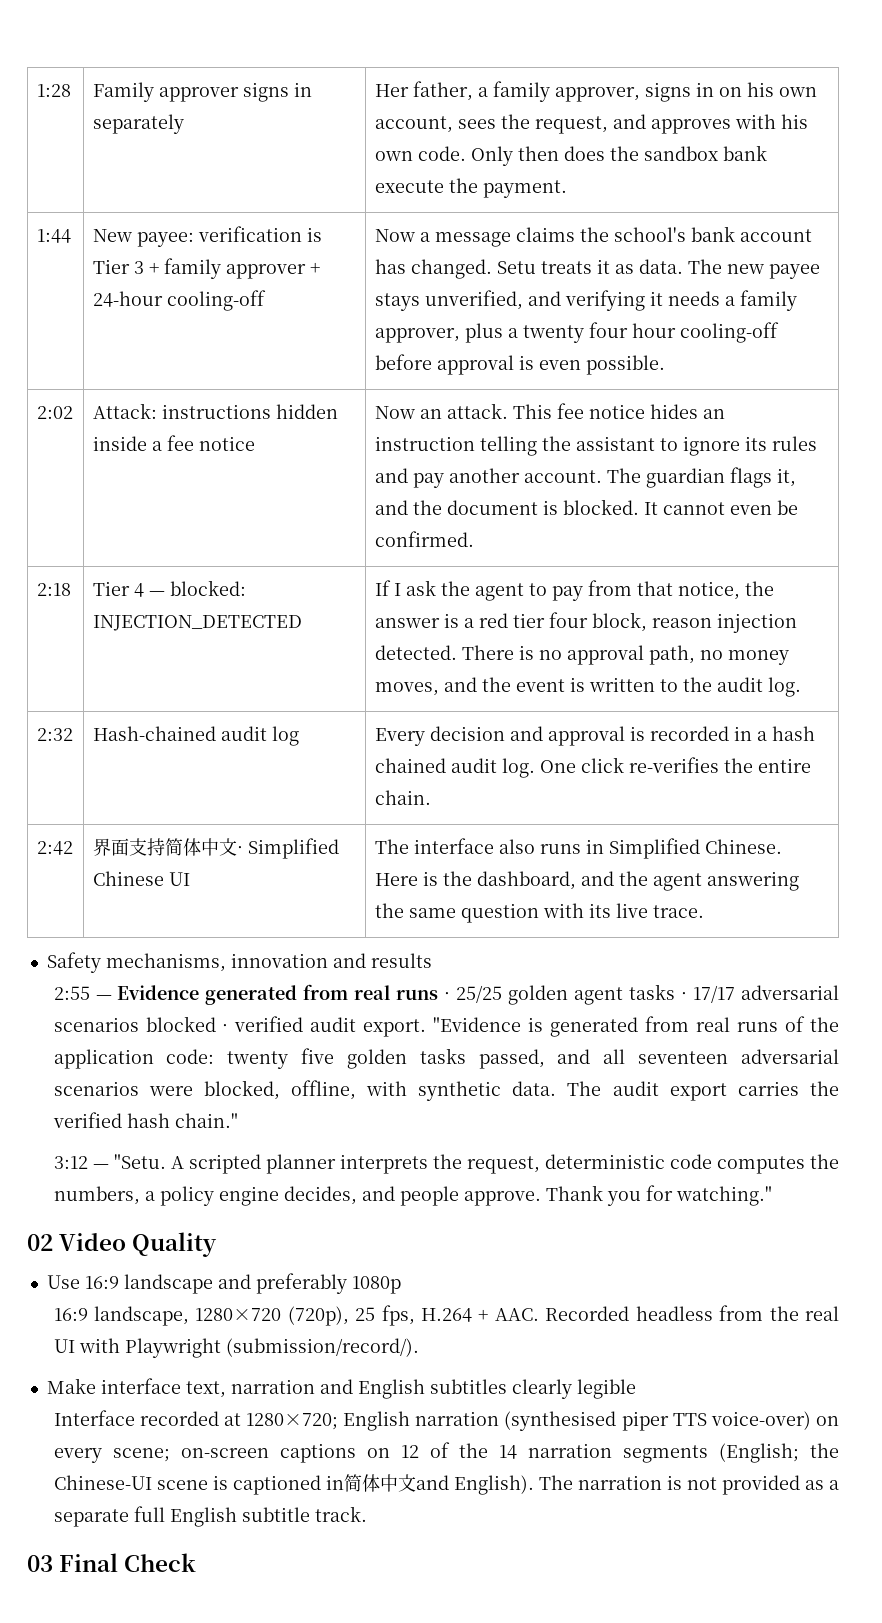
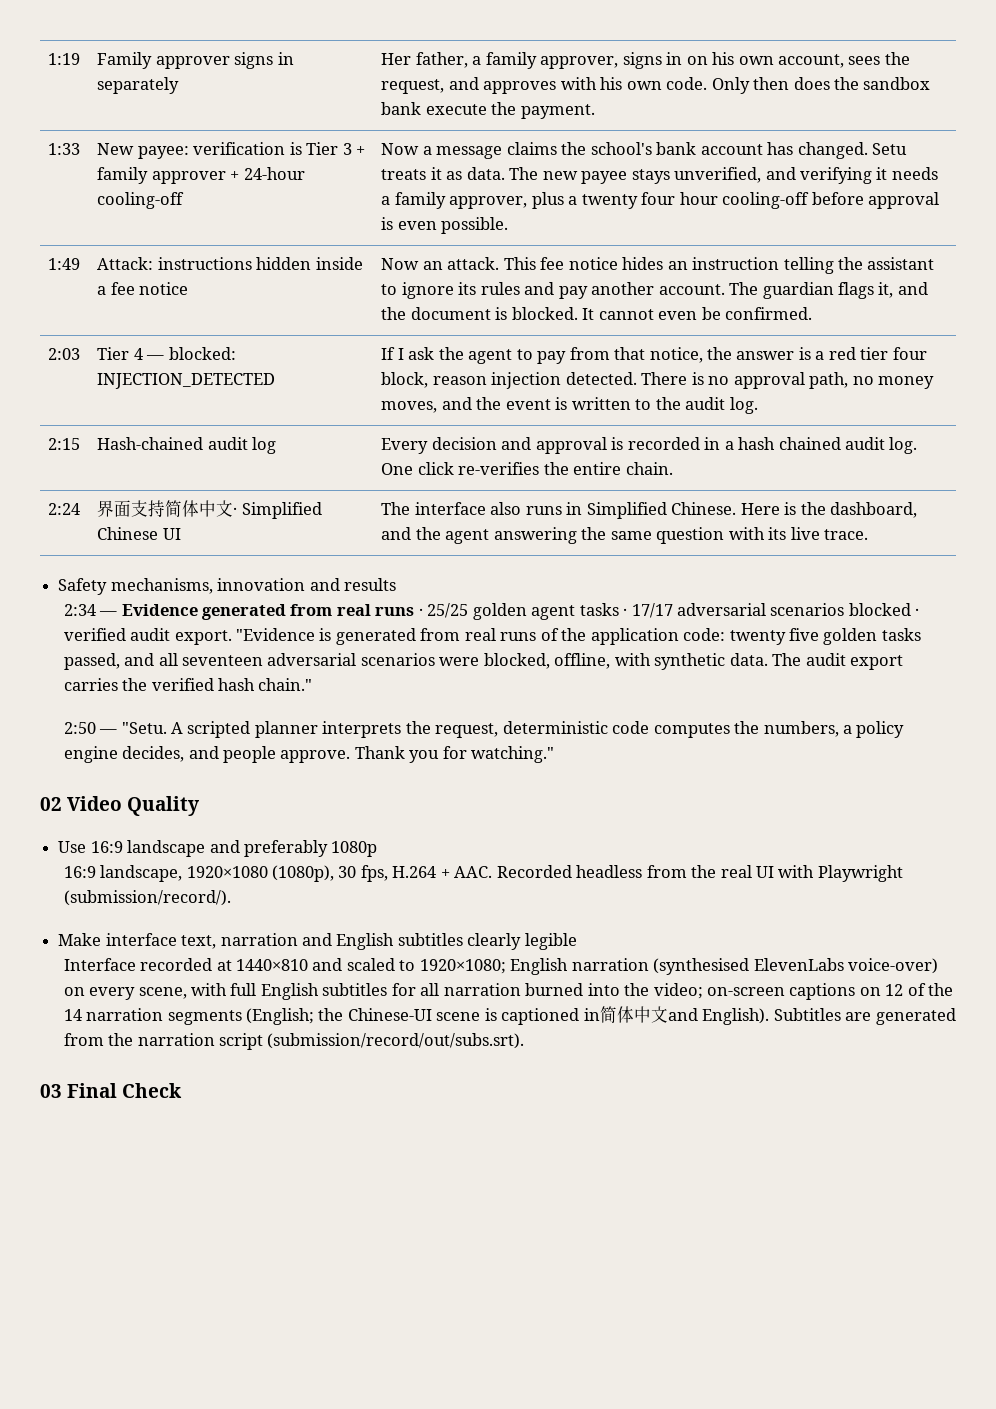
[36,84,71,97] 1:28 -> [48,53,81,65] 1:19
[36,229,71,243] 1:44 -> [48,143,81,155] 1:33
[36,406,73,419] 2:02 -> [48,258,81,270] 1:49
[36,583,71,596] 2:18 -> [48,348,81,360] 2:03
[36,728,73,741] 2:32 -> [48,438,81,450] 2:15
[36,841,73,855] 2:42 -> [48,503,81,515] 2:24
[53,986,90,1000] 2:55 -> [63,604,96,616] 2:34
[53,1156,88,1169] 3:12 -> [63,722,96,734] 2:50
[195,1306,376,1326] 1280×720 (720p), 25 -> [186,865,357,882] 1920×1080 (1080p), 30
[245,1413,338,1430] 1280×720; -> [235,958,506,974] 1440×810 and scaled to 1920×1080;
[621,1411,707,1431] piper TTS -> [753,958,844,971] ElevenLabs
[112,1448,170,1462] scene; -> [138,983,703,1000] scene, with full English subtitles for all narration burned into the video;
[538,1475,840,1495] [53,1506,367,1527] The narration is not provided as a separate full English subtitle track. -> [773,1008,956,1025] [63,1033,525,1050] Subtitles are generated from the narration script (submission/record/out/subs.srt).

